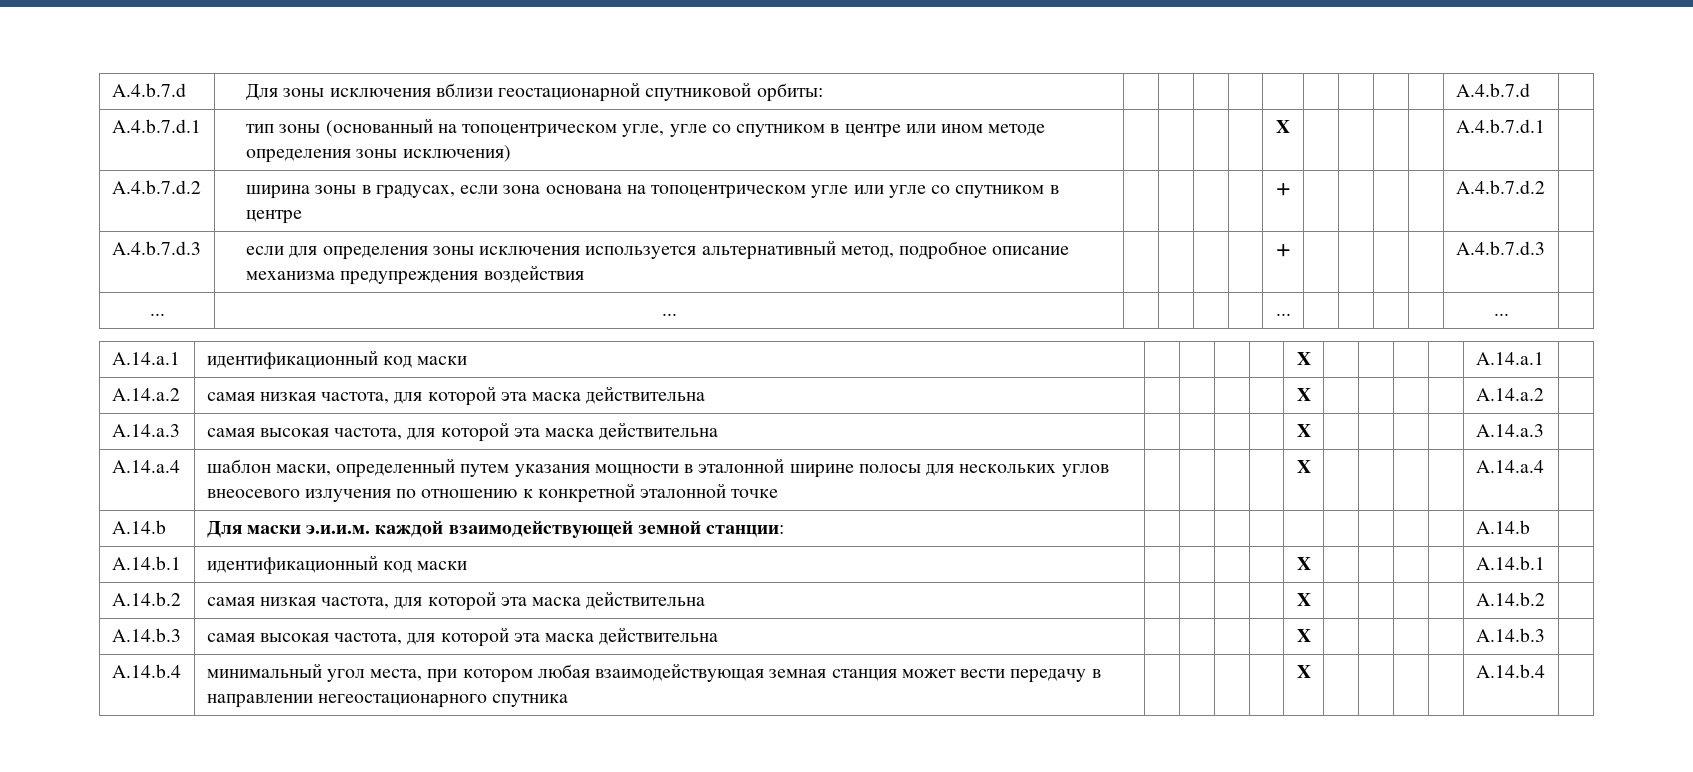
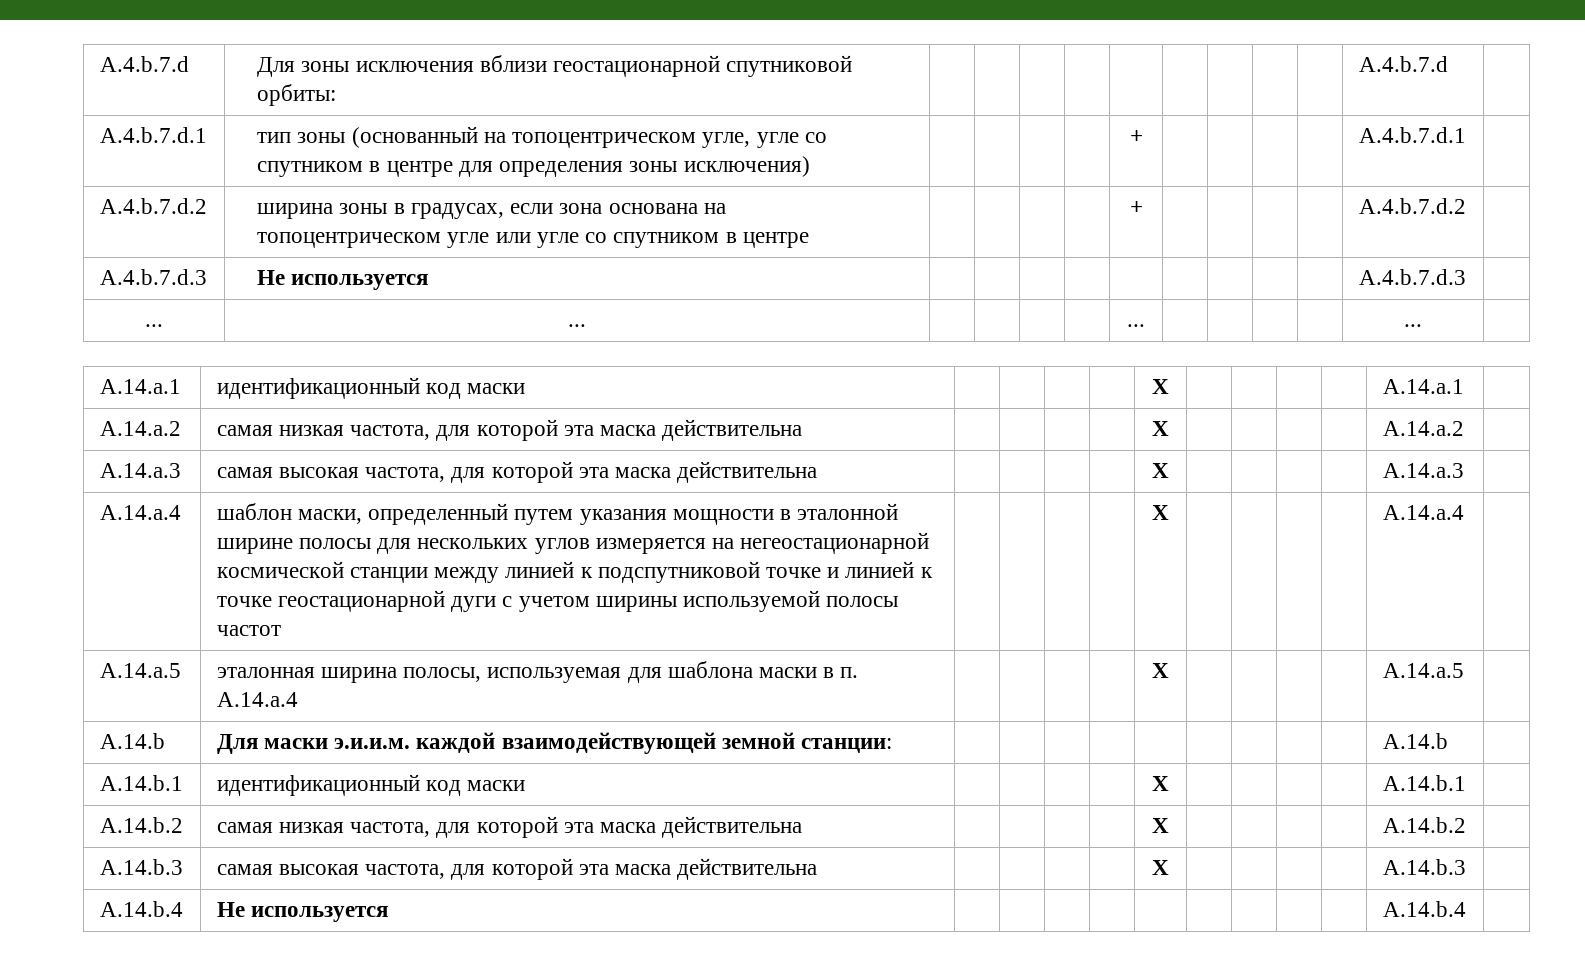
[905,124,1046,136] или ином методе -> [458,161,493,177] для
[1276,120,1290,133] X -> [1129,130,1143,143] +
[246,240,1070,260] [246,265,584,285] [1275,244,1291,257] если для определения зоны исключения используется альтернативный метод, подробное описание механизма предупреждения воздействия | | | | | + -> [257,270,429,290] Не используется | | | | |
[206,483,779,503] [1296,460,1311,473] [1475,460,1544,473] внеосевого излучения по отношению к конкретной эталонной точке | | | | | X | | | | | A.14.a.4 -> [595,532,930,554] [216,561,933,583] [216,590,899,612] [216,625,281,636] [1152,505,1169,520] [1382,505,1464,520] [99,663,181,678] [216,661,859,683] [216,692,298,707] [1152,663,1169,678] [1382,663,1464,678] измеряется на негеостационарной космической станции между линией к подспутниковой точке и линией к точке геостационарной дуги с учетом ширины используемой полосы частот | | | | | X | | | | | A.14.a.4 | // A.14.a.5 | эталонная ширина полосы, используемая для шаблона маски в п. A.14.a.4 | | | | | X | | | | | A.14.a.5
[206,663,1101,683] [206,694,569,708] [1296,665,1311,678] минимальный угол места, при котором любая взаимодействующая земная станция может вести передачу в направлении негеостационарного спутника | | | | | X -> [216,902,388,922] Не используется | | | | |

